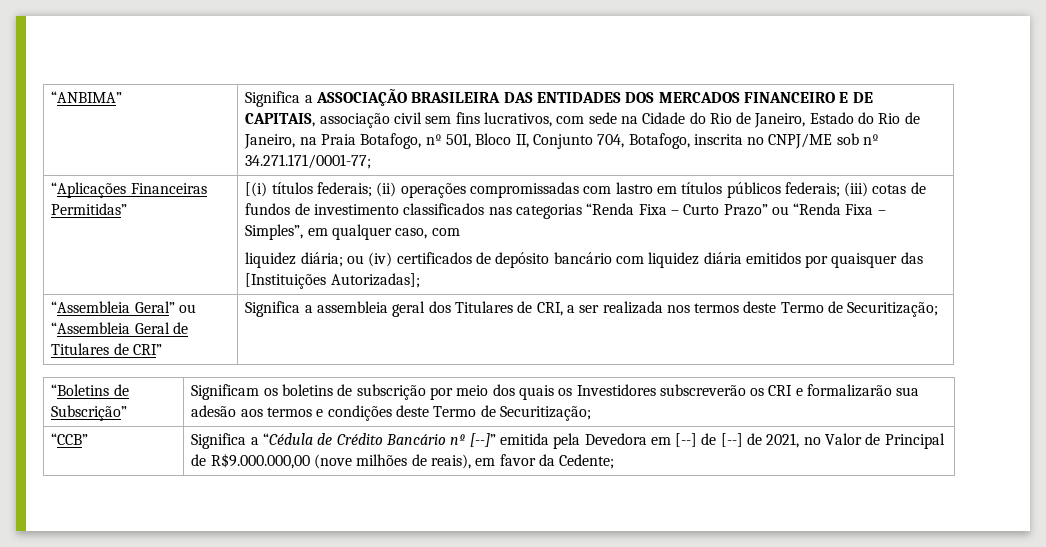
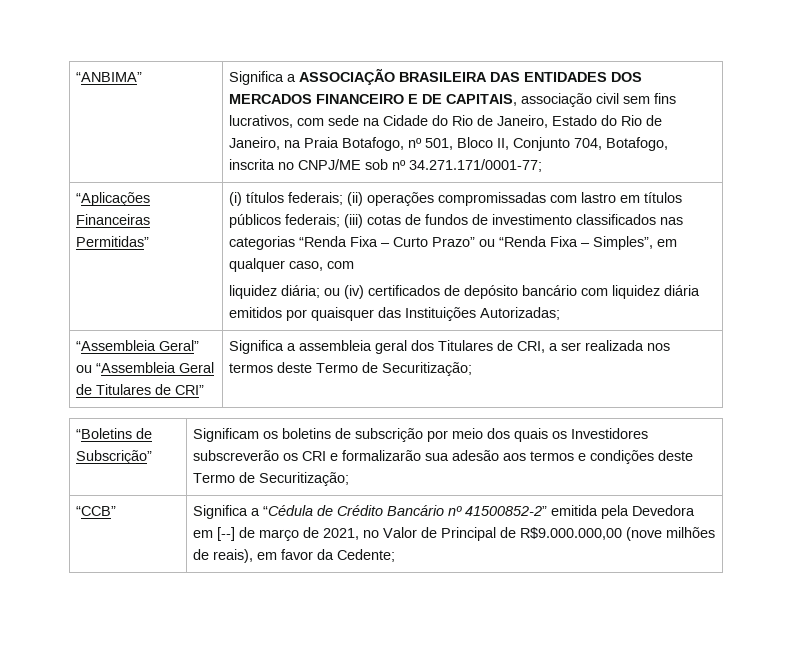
[245,182,268,197] [(i) -> [229,192,243,206] (i)
[245,273,420,289] [Instituições Autorizadas]; -> [405,307,561,321] Instituições Autorizadas;
[469,433,496,447] [--]” -> [465,506,548,516] 41500852-2”
[720,433,743,447] [--] -> [259,529,300,541] março

